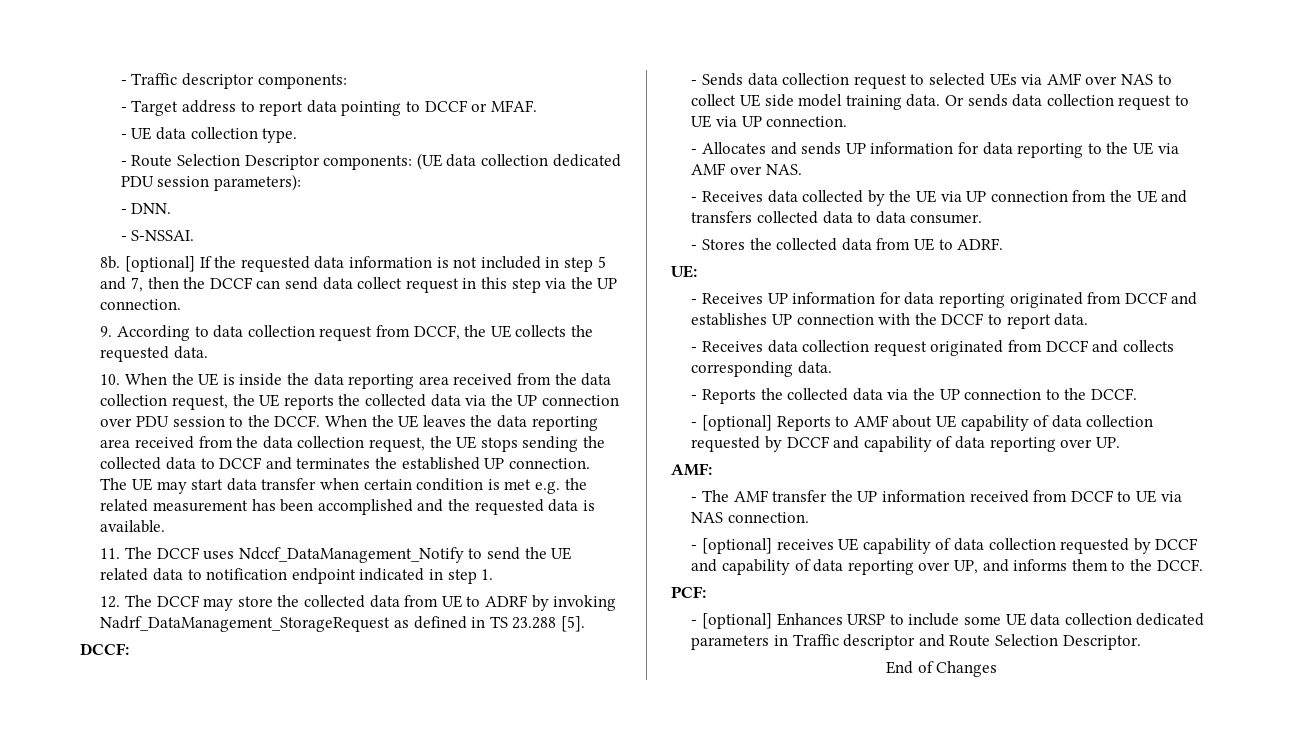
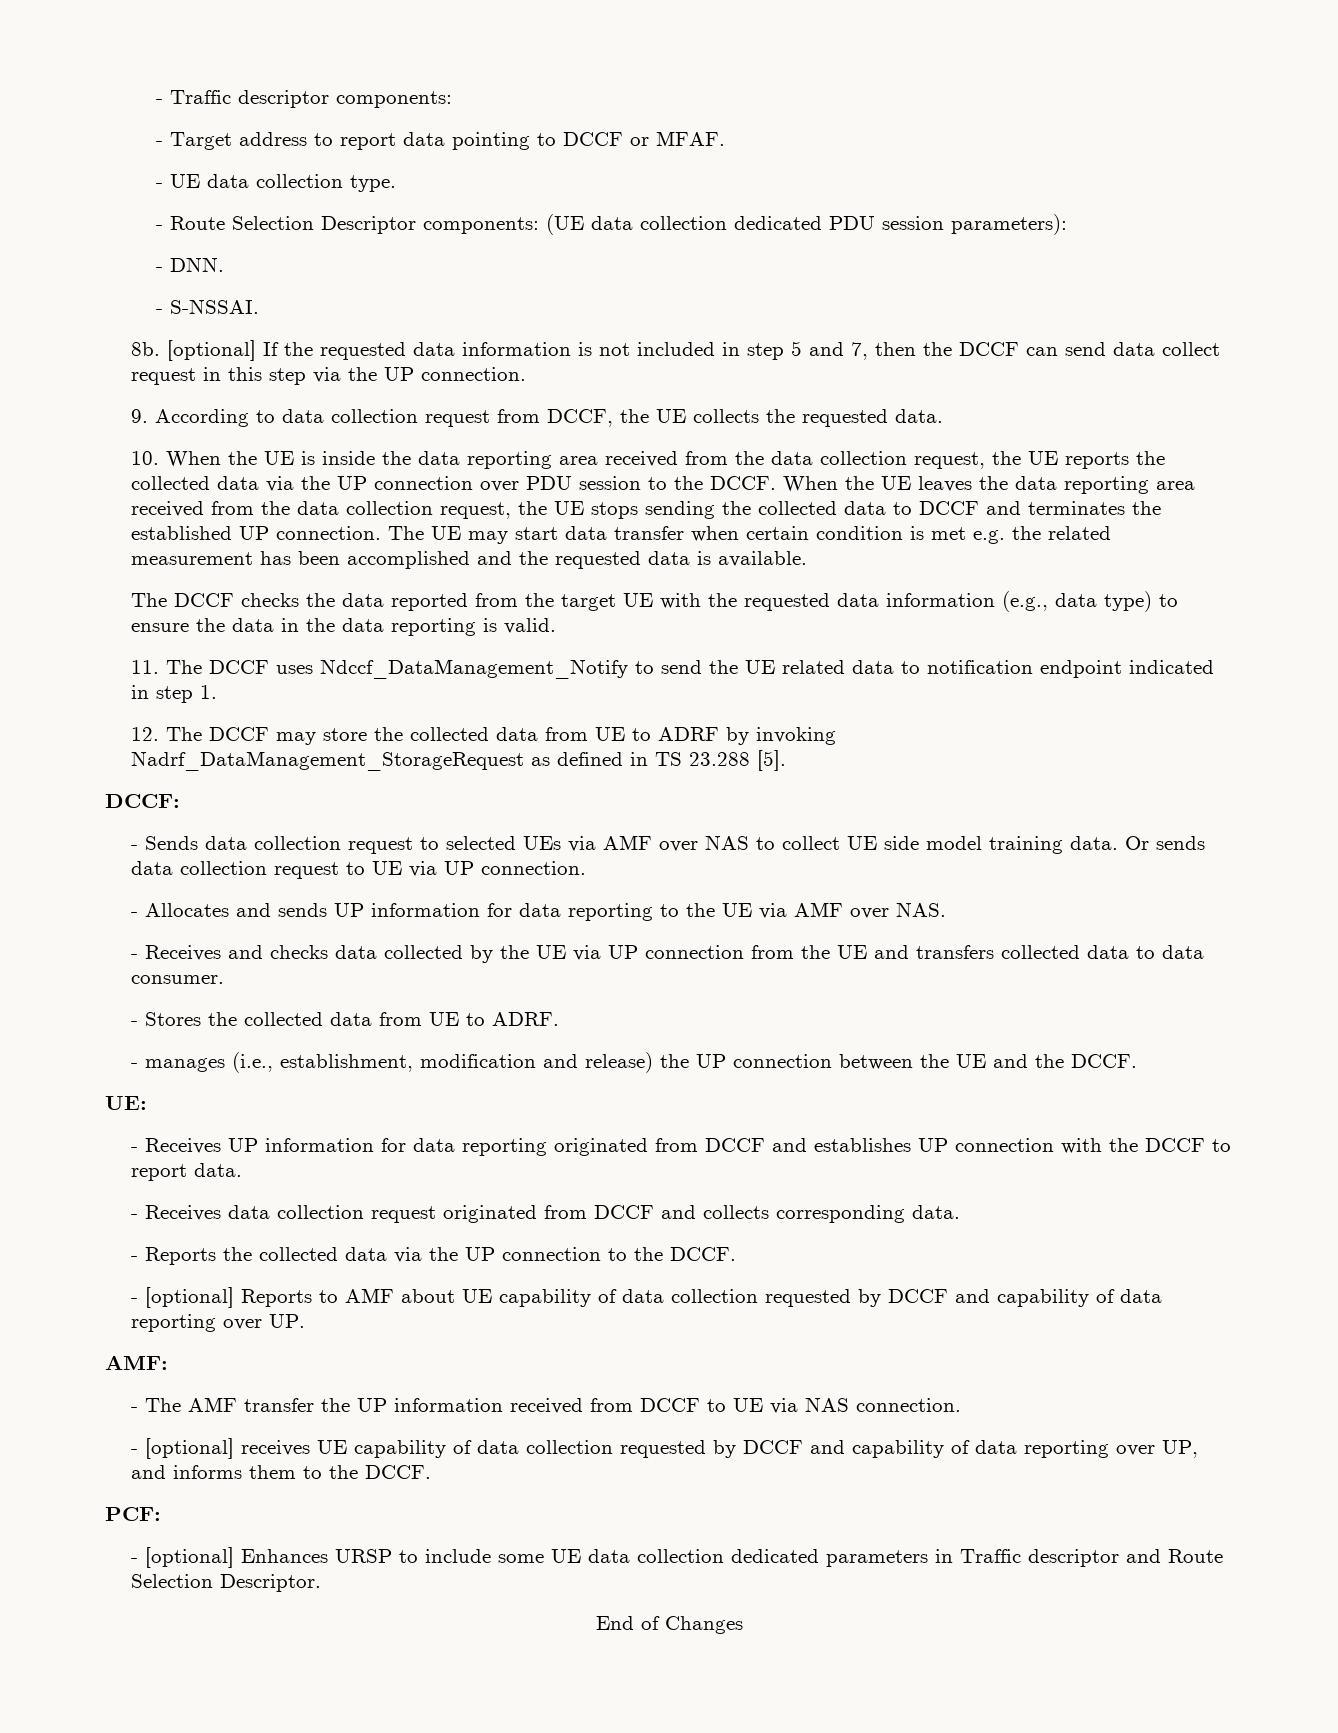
(166, 526) none -> [130,591,1178,612] [130,618,556,636] // The DCCF checks the data reported from the target UE with the requested data information (e.g., data type) to ensure the data in the data reporting is valid.
(764, 196) none -> [227,945,328,959] and checks
(1004, 244) none -> [130,1052,1137,1073] // - manages (i.e., establishment, modification and release) the UP connection between the UE and the DCCF.

